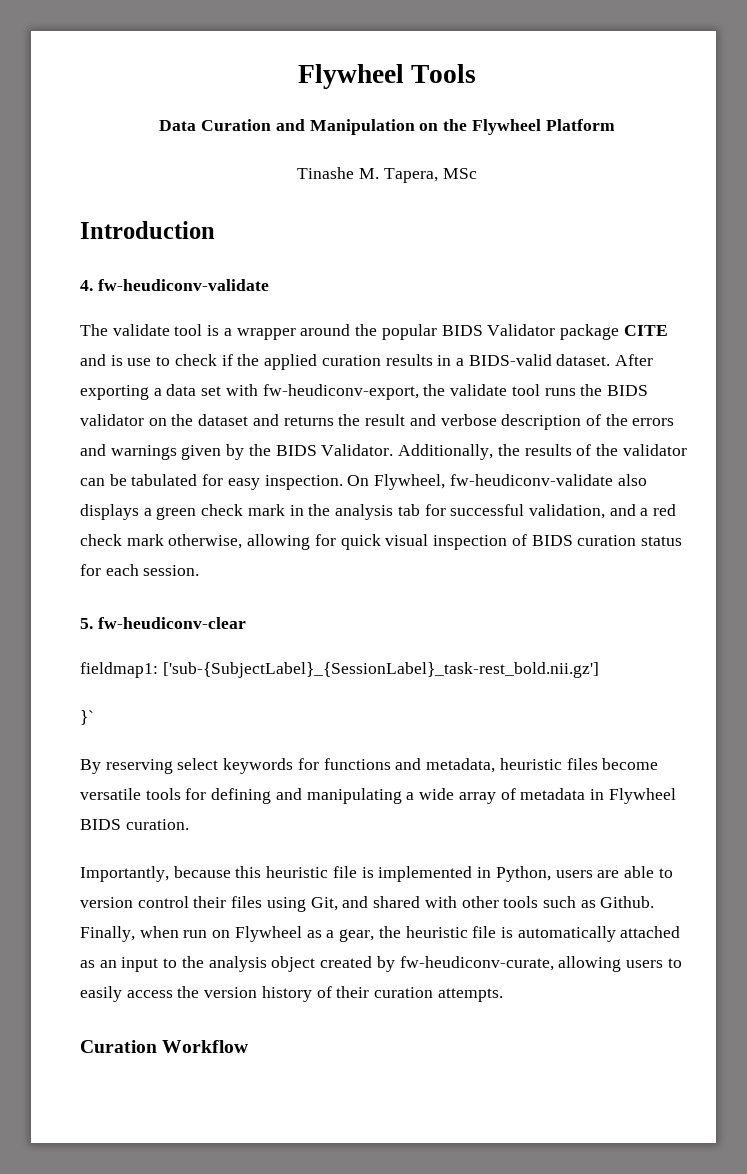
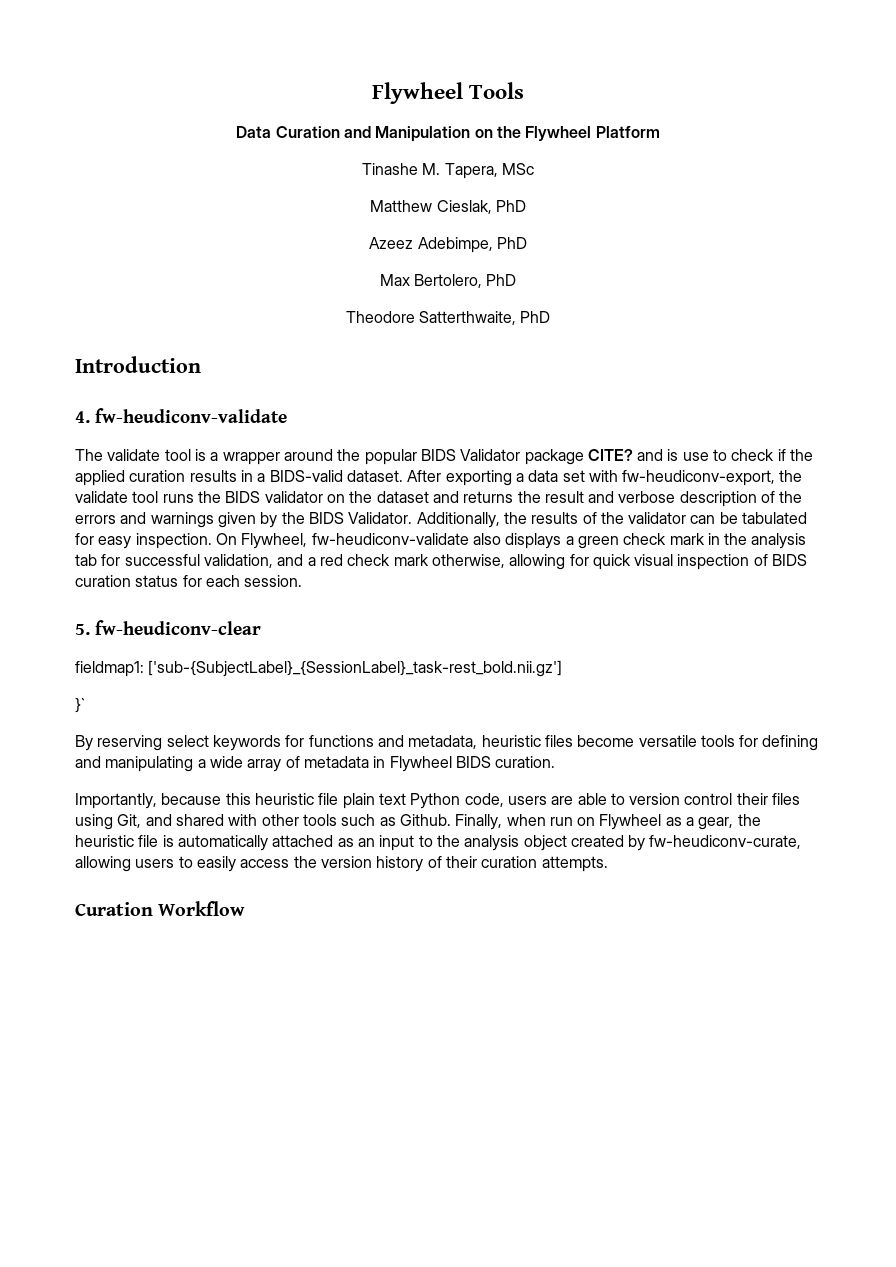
(477, 173) none -> [370,200,526,214] [369,237,527,253] [379,274,517,288] [345,311,551,325] // Matthew Cieslak, PhD // Azeez Adebimpe, PhD // Max Bertolero, PhD // Theodore Satterthwaite, PhD
[623,325,668,336] CITE -> [587,449,633,461] CITE?
[361,866,551,882] is implemented in Python, -> [342,793,504,809] plain text Python code,

